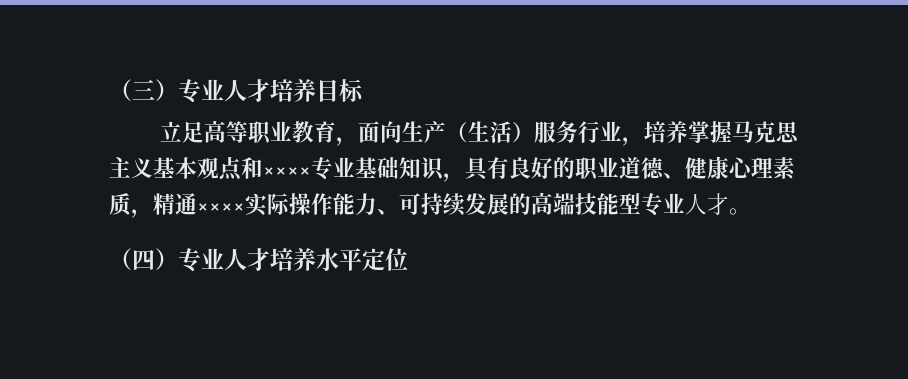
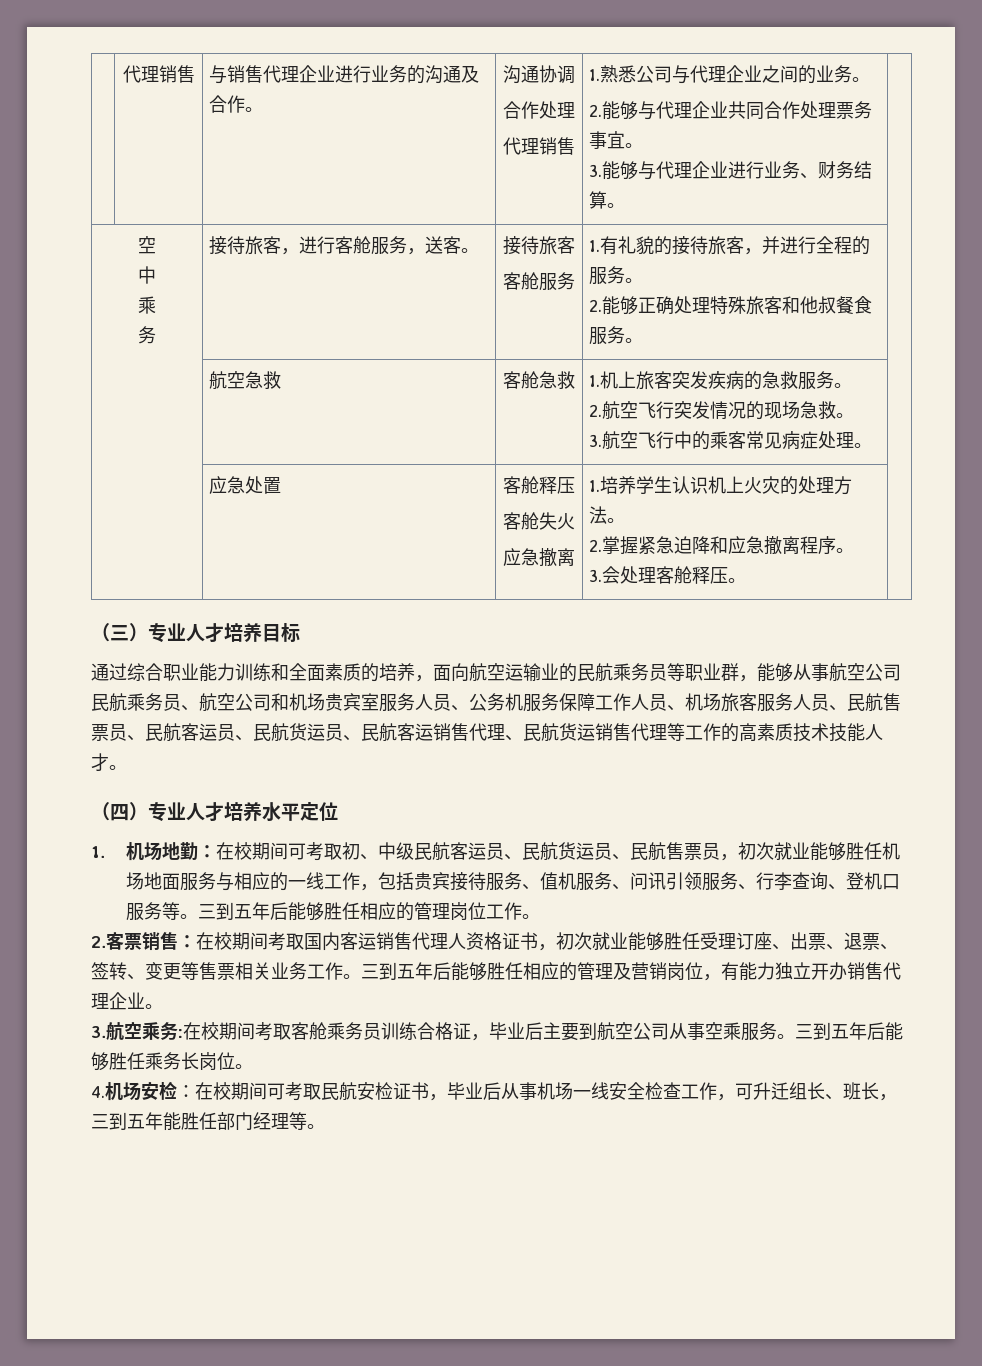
(109, 90) none -> [122,65,195,83] [209,65,480,84] [209,95,264,113] [503,65,575,84] [503,101,575,119] [503,137,575,155] [589,65,871,84] [589,101,873,120] [589,131,644,149] [589,161,873,180] [589,191,626,209] [138,236,156,254] [138,266,156,284] [138,296,156,314] [138,326,156,344] [209,236,480,255] [503,236,575,255] [503,272,575,291] [589,236,871,255] [589,266,644,285] [589,296,873,315] [589,326,644,345] [209,371,282,389] [503,371,575,389] [589,371,853,390] [589,401,855,420] [589,431,873,450] [209,476,282,494] [503,476,575,494] [503,512,575,530] [503,548,575,567] [589,476,853,495] [589,506,626,524] [589,536,855,555] [589,566,747,584] | 代理销售 | 与销售代理企业进行业务的沟通及合作。 | 沟通协调 // 合作处理 // 代理销售 | 1.熟悉公司与代理企业之间的业务。 // 2.能够与代理企业共同合作处理票务事宜。 // 3.能够与代理企业进行业务、财务结算。 | // 空 // 中 // 乘 // 务 | 接待旅客，进行客舱服务，送客。 | 接待旅客 // 客舱服务 | 1.有礼貌的接待旅客，并进行全程的服务。 // 2.能够正确处理特殊旅客和他叔餐食服务。 | // | 航空急救 | 客舱急救 | 1.机上旅客突发疾病的急救服务。 // 2.航空飞行突发情况的现场急救。 // 3.航空飞行中的乘客常见病症处理。 | // | 应急处置 | 客舱释压 // 客舱失火 // 应急撤离 | 1.培养学生认识机上火灾的处理方法。 // 2.掌握紧急迫降和应急撤离程序。 // 3.会处理客舱释压。 | //
[159,120,800,146] [109,156,795,182] [109,192,685,218] 立足高等职业教育，面向生产（生活）服务行业，培养掌握马克思主义基本观点和××××专业基础知识，具有良好的职业道德、健康心理素质，精通××××实际操作能力、可持续发展的高端技能型专业 -> [91,663,901,682] [91,693,901,712] [91,723,865,742] 通过综合职业能力训练和全面素质的培养，面向航空运输业的民航乘务员等职业群，能够从事航空公司民航乘务员、航空公司和机场贵宾室服务人员、公务机服务保障工作人员、机场旅客服务人员、民航售票员、民航客运员、民航货运员、民航客运销售代理、民航货运销售代理等工作的高素质技术技能
(408, 259) none -> [91,842,900,861] [125,872,900,891] [125,902,540,921] [91,932,898,951] [91,962,901,981] [91,992,163,1010] [91,1022,903,1041] [91,1052,253,1071] [91,1081,897,1101] [91,1112,325,1131] // 1.机场地勤：在校期间可考取初、中级民航客运员、民航货运员、民航售票员，初次就业能够胜任机场地面服务与相应的一线工作，包括贵宾接待服务、值机服务、问讯引领服务、行李查询、登机口服务等。三到五年后能够胜任相应的管理岗位工作。 // 2.客票销售：在校期间考取国内客运销售代理人资格证书，初次就业能够胜任受理订座、出票、退票、签转、变更等售票相关业务工作。三到五年后能够胜任相应的管理及营销岗位，有能力独立开办销售代理企业。 // 3.航空乘务:在校期间考取客舱乘务员训练合格证，毕业后主要到航空公司从事空乘服务。三到五年后能够胜任乘务长岗位。 // 4.机场安检：在校期间可考取民航安检证书，毕业后从事机场一线安全检查工作，可升迁组长、班长，三到五年能胜任部门经理等。

